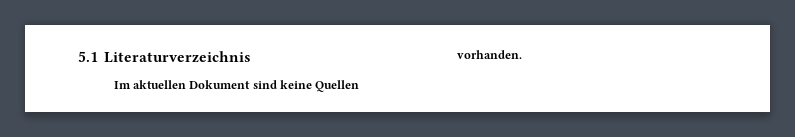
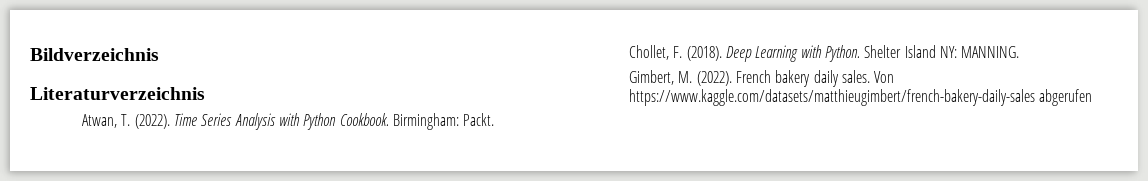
[78,51,98,62] 5.1 -> [30,48,159,61] Bildverzeichnis //
[113,80,360,92] [456,50,522,59] Im aktuellen Dokument sind keine Quellen vorhanden. -> [82,113,495,130] [629,45,1020,62] [629,70,895,87] [629,89,1093,106] Atwan, T. (2022). Time Series Analysis with Python Cookbook. Birmingham: Packt. // Chollet, F. (2018). Deep Learning with Python. Shelter Island NY: MANNING. // Gimbert, M. (2022). French bakery daily sales. Von https://www.kaggle.com/datasets/matthieugimbert/french-bakery-daily-sales abgerufen

